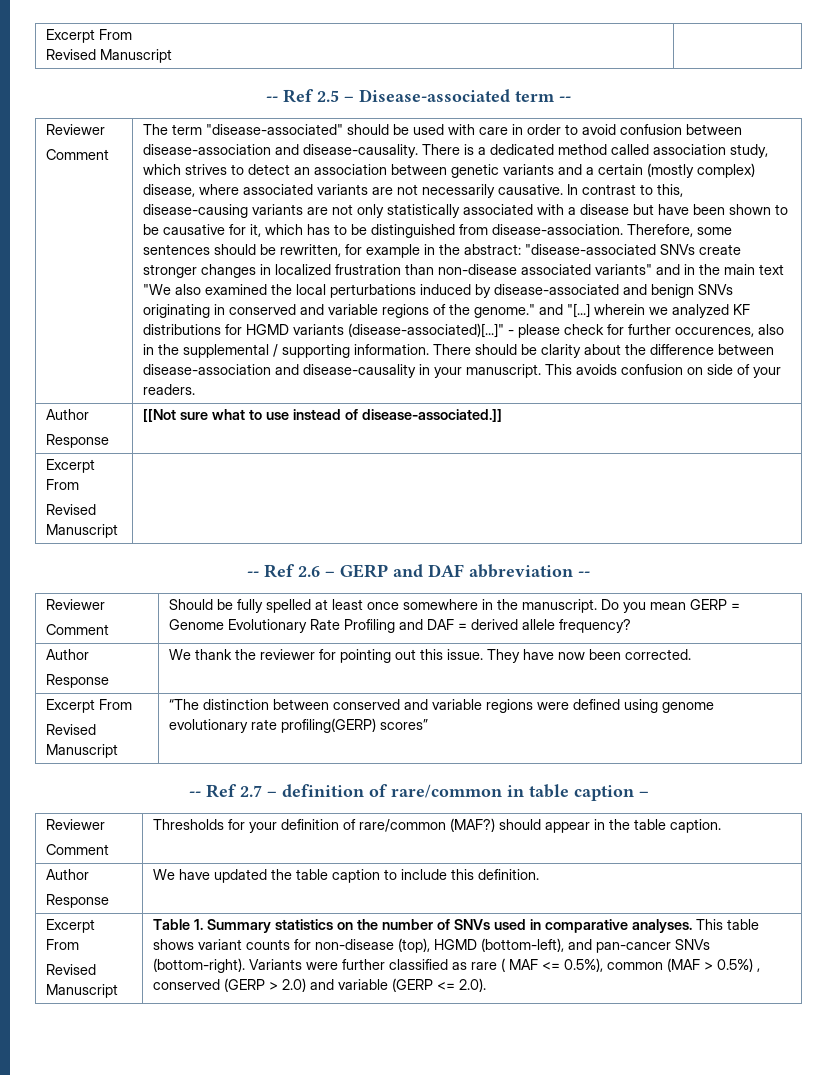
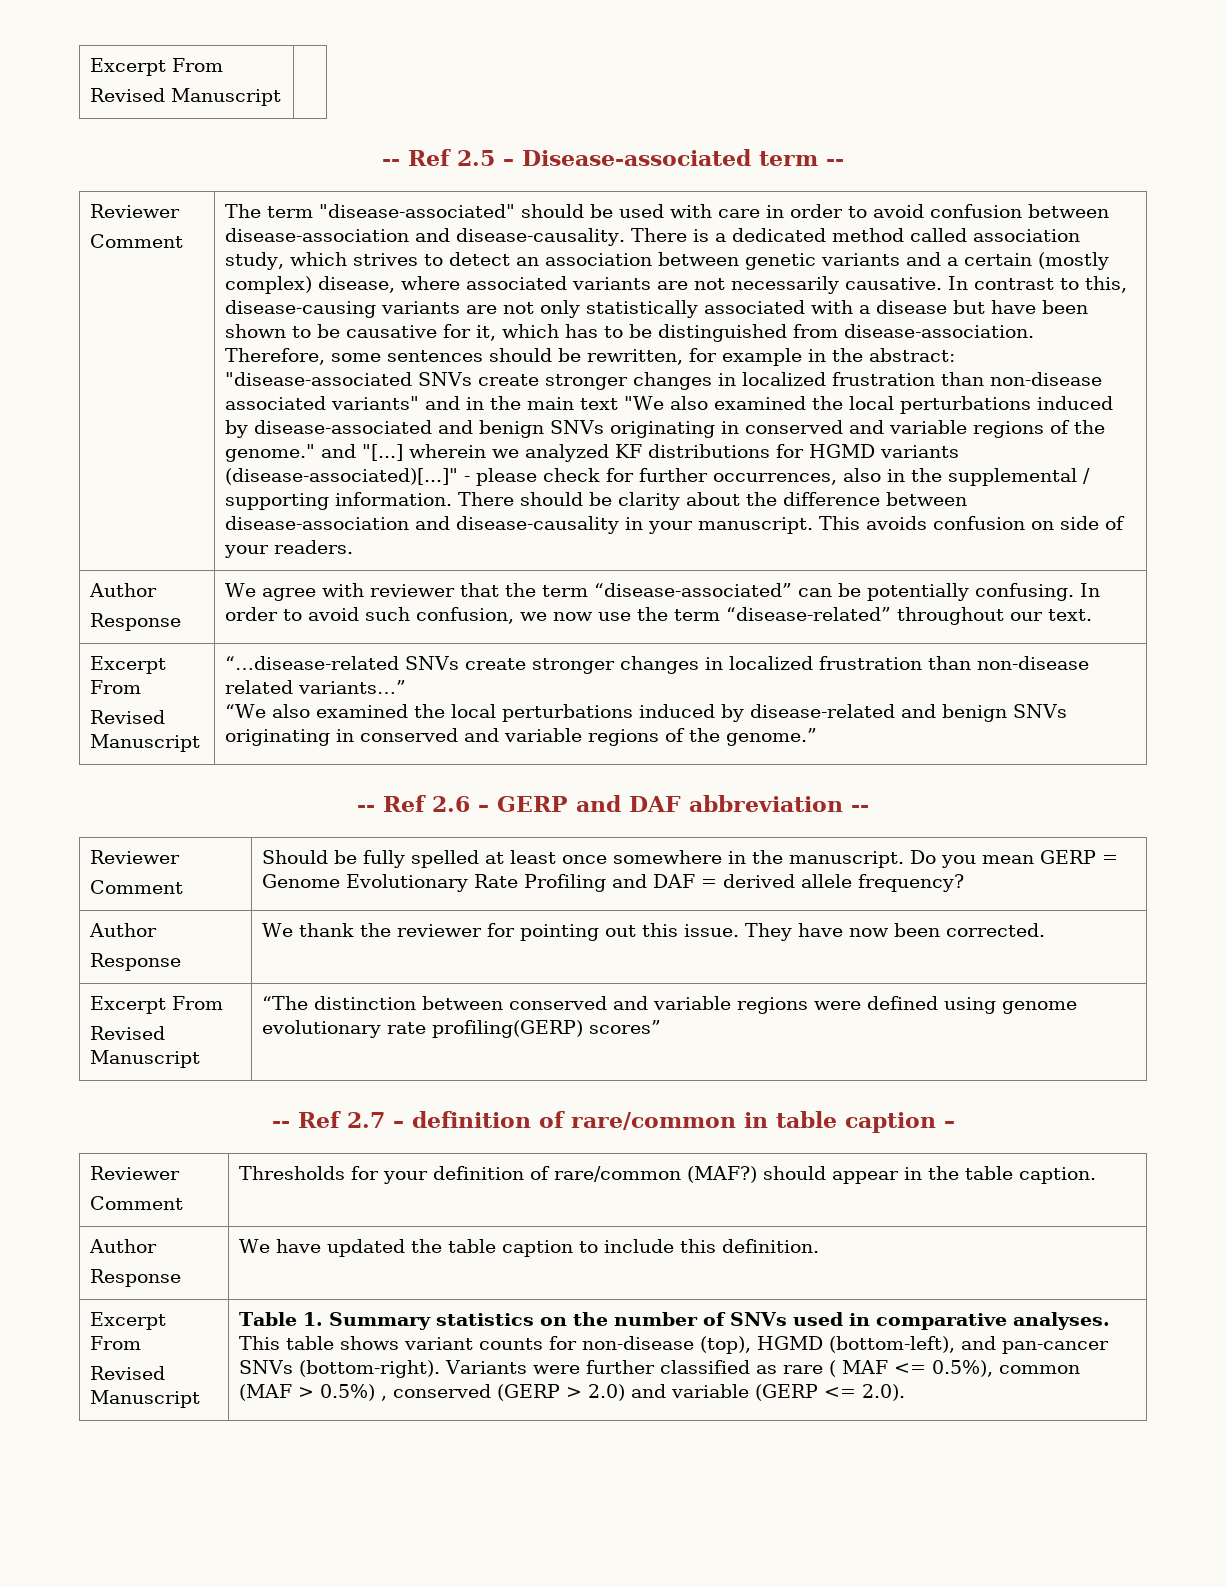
[675,327,755,337] occurences, -> [713,473,838,485] occurrences,
[143,409,503,422] [46,459,96,473] [46,479,80,490] [46,504,97,515] [46,524,119,538] [[Not sure what to use instead of disease-associated.]] // Excerpt From // Revised Manuscript | -> [225,583,1101,601] [225,607,1093,625] [90,656,167,674] [90,680,142,694] [90,710,166,724] [90,734,201,752] [225,656,1090,674] [225,680,407,694] [225,704,1068,722] [225,728,818,746] We agree with reviewer that the term “disease-associated” can be potentially confusing. In order to avoid such confusion, we now use the term “disease-related” throughout our text. // Excerpt From // Revised Manuscript | “…disease-related SNVs create stronger changes in localized frustration than non-disease related variants…” // “We also examined the local perturbations induced by disease-related and benign SNVs originating in conserved and variable regions of the genome.”

